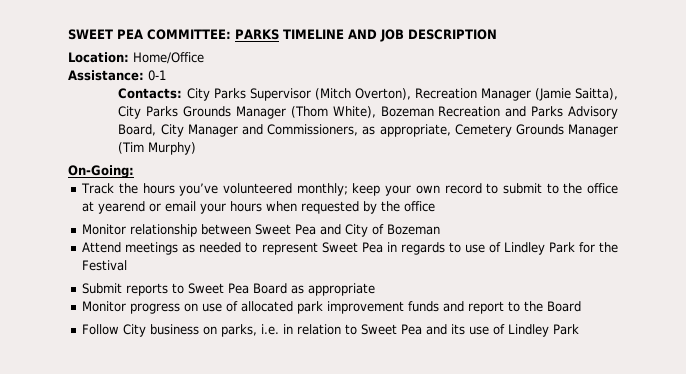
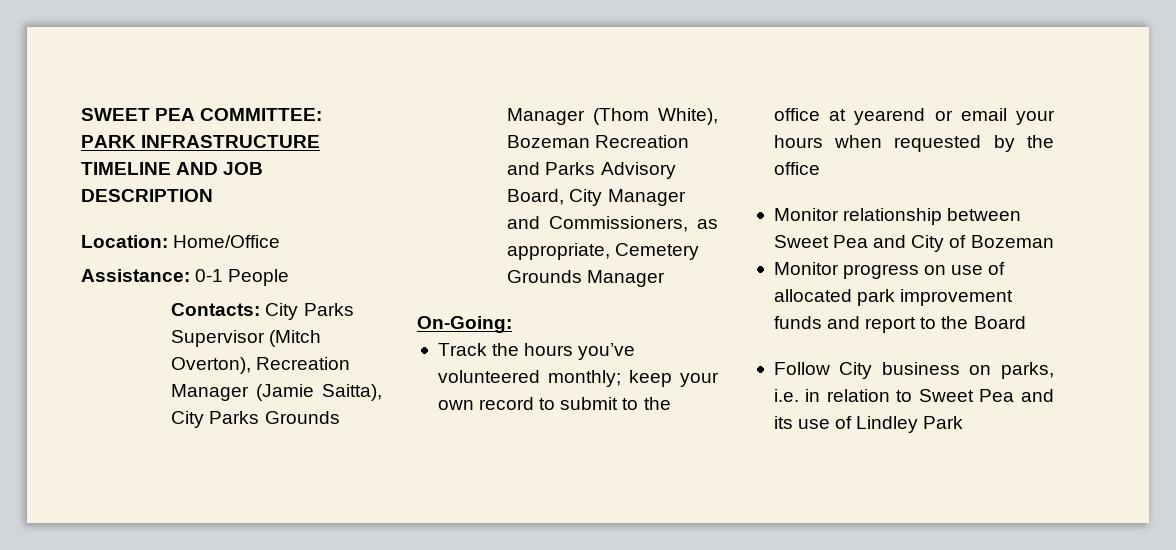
[235,29,279,40] PARKS -> [81,135,321,148] PARK INFRASTRUCTURE
(166, 75) none -> [228,269,290,286] People
[118,142,197,155] (Tim Murphy) -> (666, 278) none
[82,242,618,255] [82,260,128,271] [82,283,376,296] // Attend meetings as needed to represent Sweet Pea in regards to use of Lindley Park for the Festival // Submit reports to Sweet Pea Board as appropriate -> (1054, 241) none

